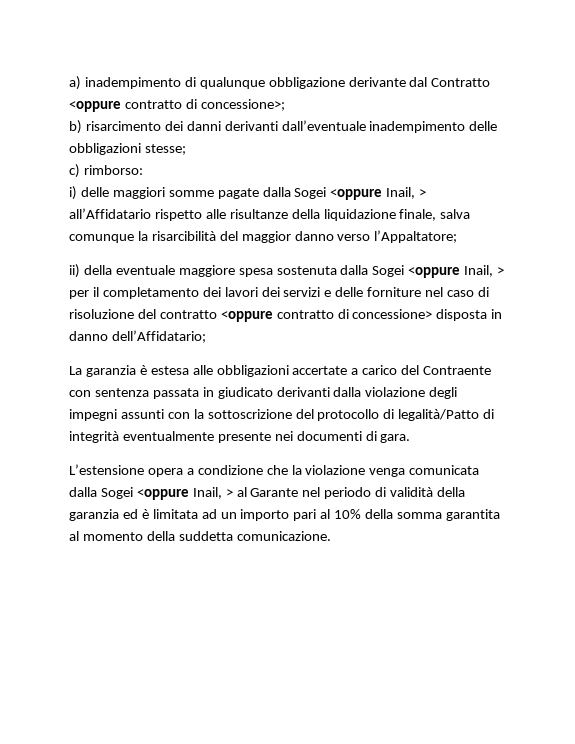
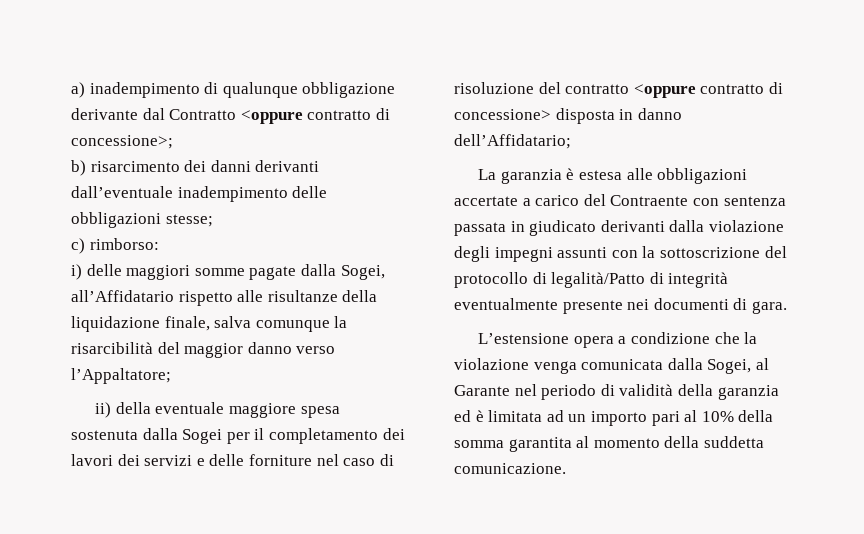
[294,187,427,200] Sogei <oppure Inail, > -> [340,265,385,280] Sogei,
[408,265,505,278] <oppure Inail, > -> (223, 436) none
[100,487,233,500] Sogei <oppure Inail, > -> [707,359,752,374] Sogei,

